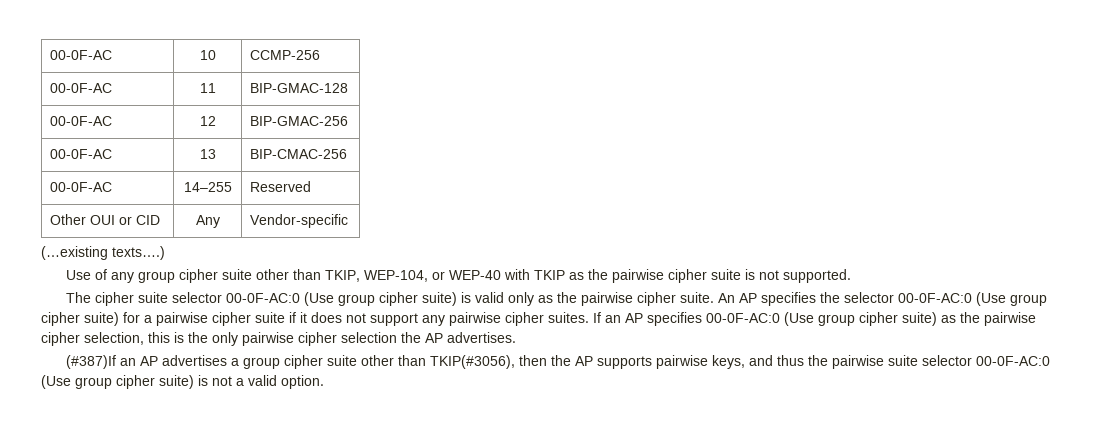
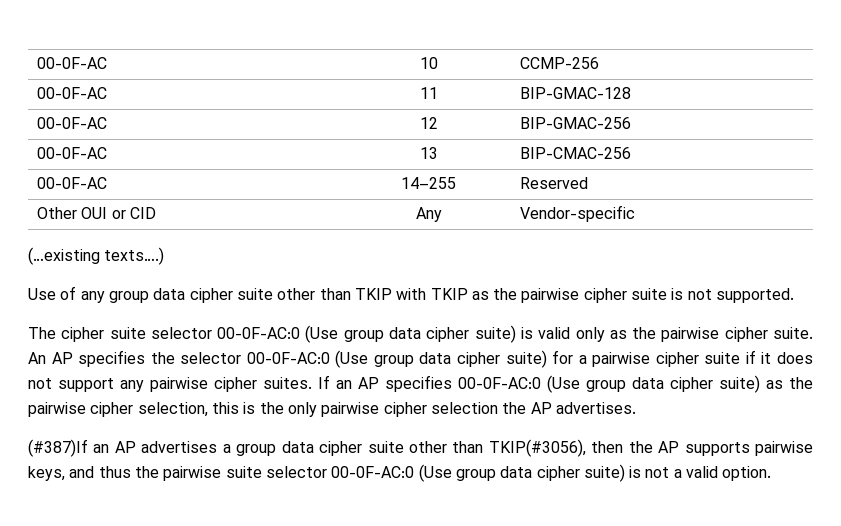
[179,269,502,283] cipher suite other than TKIP, WEP-104, or WEP-40 -> [153,288,392,303] data cipher suite other than TKIP
(376, 300) none -> [389,327,422,339] data
(1048, 300) none -> [419,352,452,364] data
(855, 320) none -> [632,377,664,389] data
(281, 363) none -> [281,441,314,453] data
(112, 383) none -> [500,466,533,478] data

